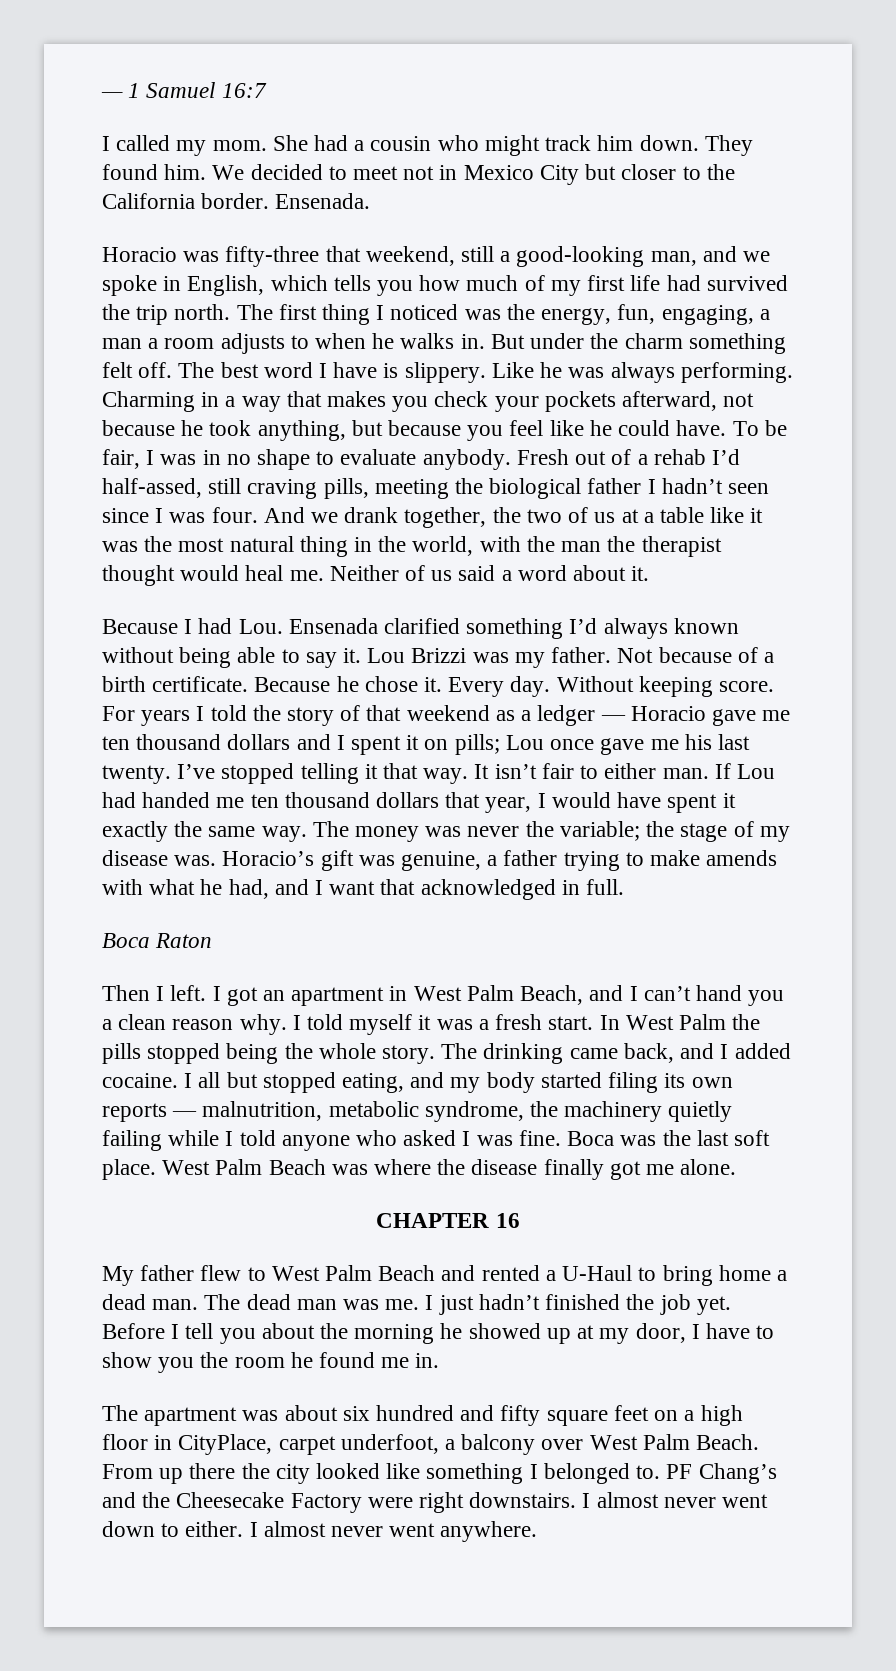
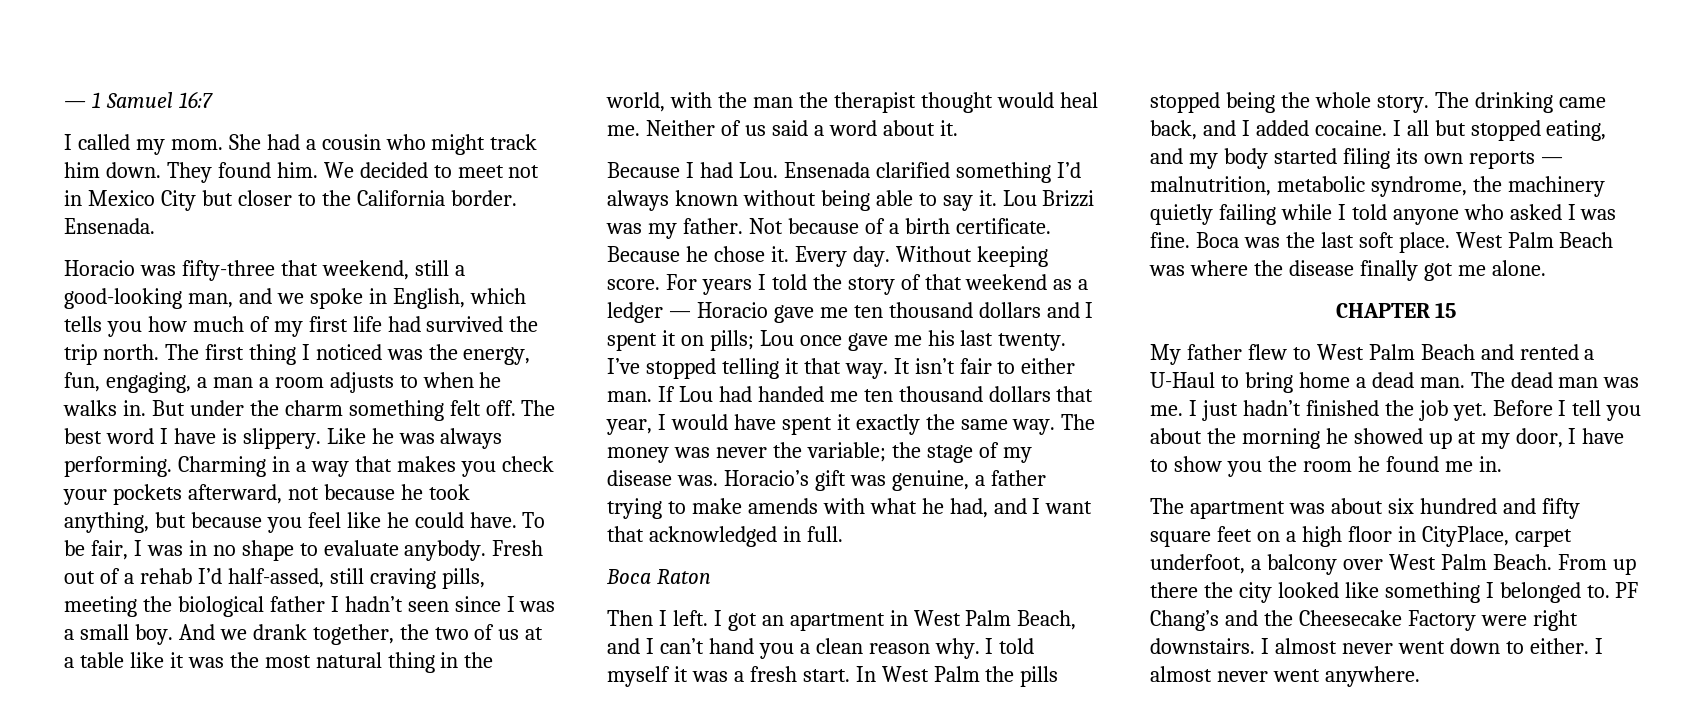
[211,507,258,523] four. -> [64,624,173,645] a small boy.
[495,1213,520,1228] 16 -> [1435,302,1457,318] 15

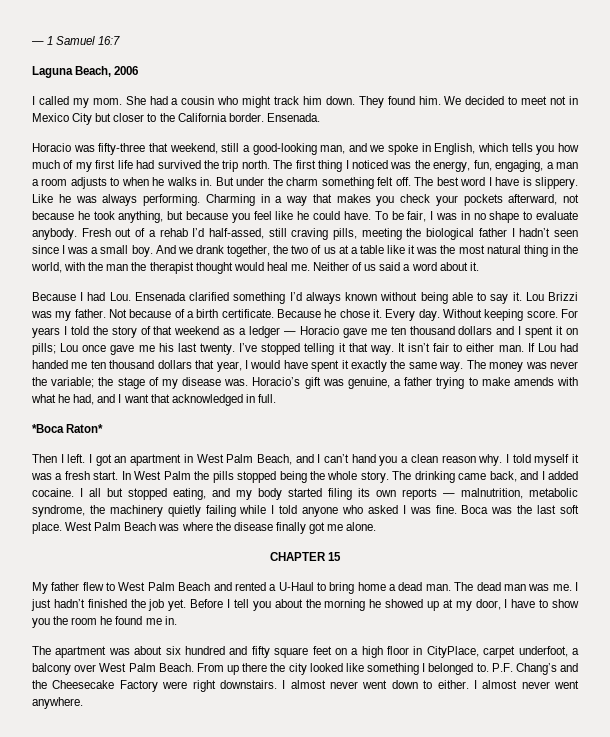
(213, 99) none -> [32,66,139,78] // Laguna Beach, 2006
[606,569,711,584] Boca Raton -> [32,424,104,433] *Boca Raton*
[1615,582,1639,598] PF -> [491,663,513,672] P.F.

